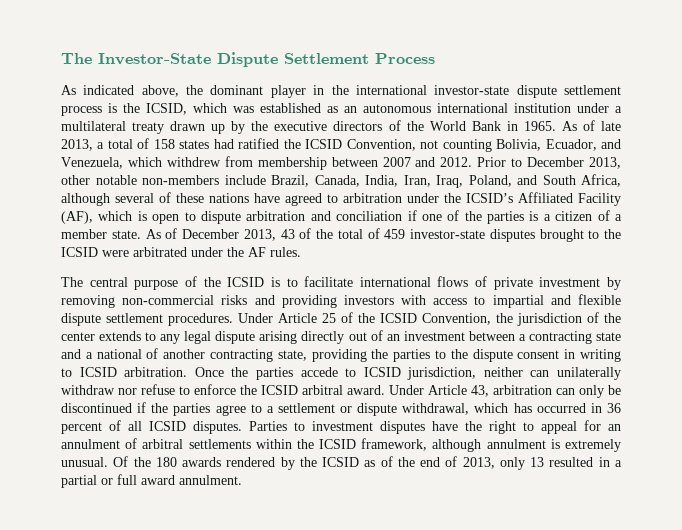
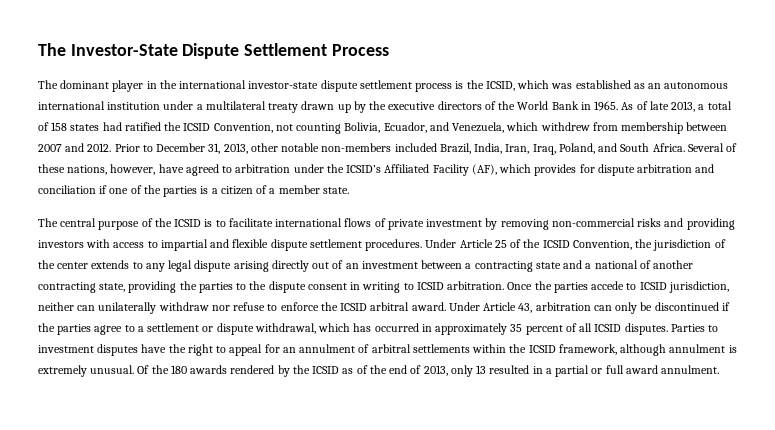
[61,85,204,97] As indicated above, the -> [38,80,58,89] The
(585, 162) none -> [208,143,221,154] 31,
[224,175,360,187] include Brazil, Canada, -> [394,143,471,154] included Brazil,
[581,174,621,187] [61,192,249,206] Africa, although several of these nations -> [652,143,738,152] [38,164,156,175] Africa. Several of these nations, however,
[137,211,196,224] is open to -> [534,164,595,176] provides for
[145,228,621,242] [61,247,301,257] As of December 2013, 43 of the total of 459 investor-state disputes brought to the ICSID were arbitrated under the AF rules. -> (349, 190) none
[606,403,621,413] 36 -> [435,323,523,335] approximately 35

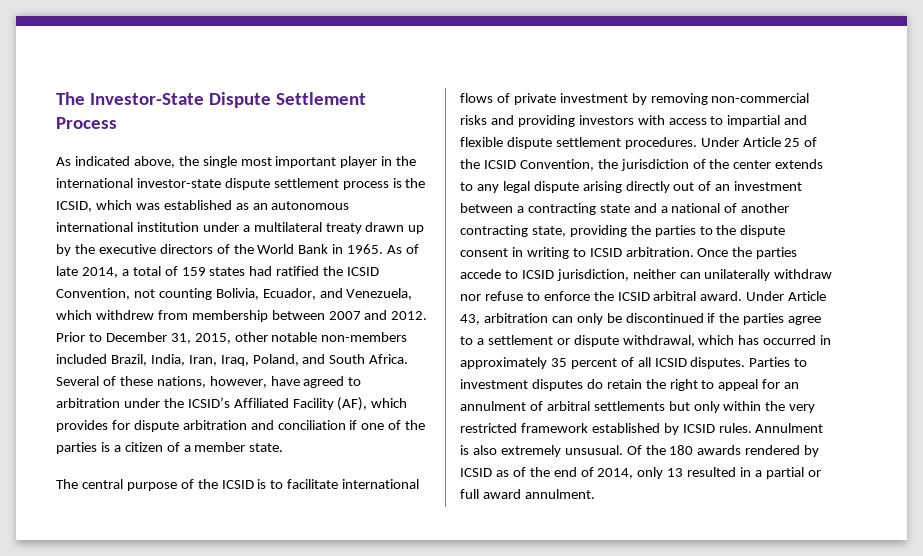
[38,80,110,89] The dominant -> [56,156,337,168] As indicated above, the single most important
[671,101,696,112] 2013, -> [81,267,118,278] 2014,
[51,122,68,131] 158 -> [181,267,206,276] 159
[223,143,248,154] 2013, -> [194,333,231,344] 2015,
[141,344,167,353] have -> [586,379,642,389] do retain
[472,344,737,356] [38,365,135,377] within the ICSID framework, although annulment is extremely unusual. -> [668,401,816,413] [460,423,824,435] [460,445,623,457] but only within the very restricted framework established by ICSID rules. Annulment is also extremely unsusual.
[292,365,310,374] the -> (820, 451) none
[423,365,448,376] 2013, -> [597,468,634,479] 2014,

